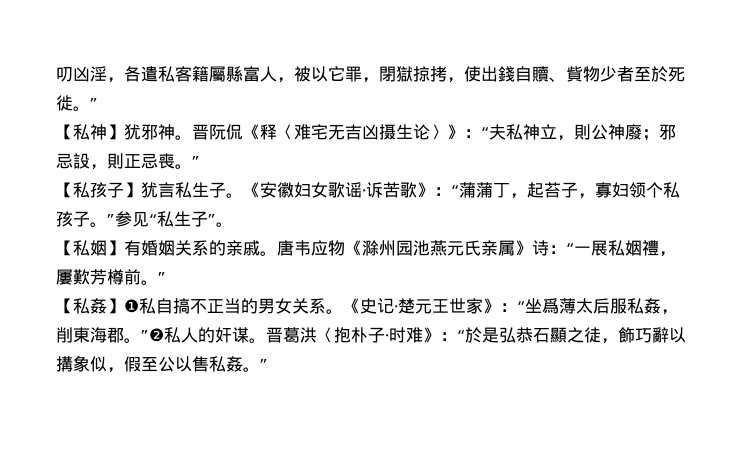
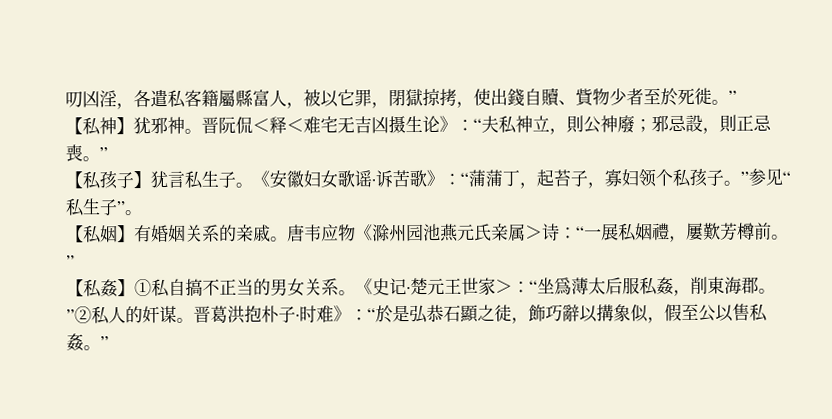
[243,124,294,140] 《释〈 -> [252,116,304,134] ＜释＜
[430,124,447,140] 〉 -> (440, 124) none
[515,240,532,256] 》 -> [525,225,543,239] ＞
[124,299,139,313] ❶ -> [134,279,152,297] ①
[483,298,500,314] 》 -> [495,279,513,293] ＞
[141,328,164,342] ”❷ -> [66,306,92,324] ”②
[317,327,334,343] 〈 -> (245, 314) none

